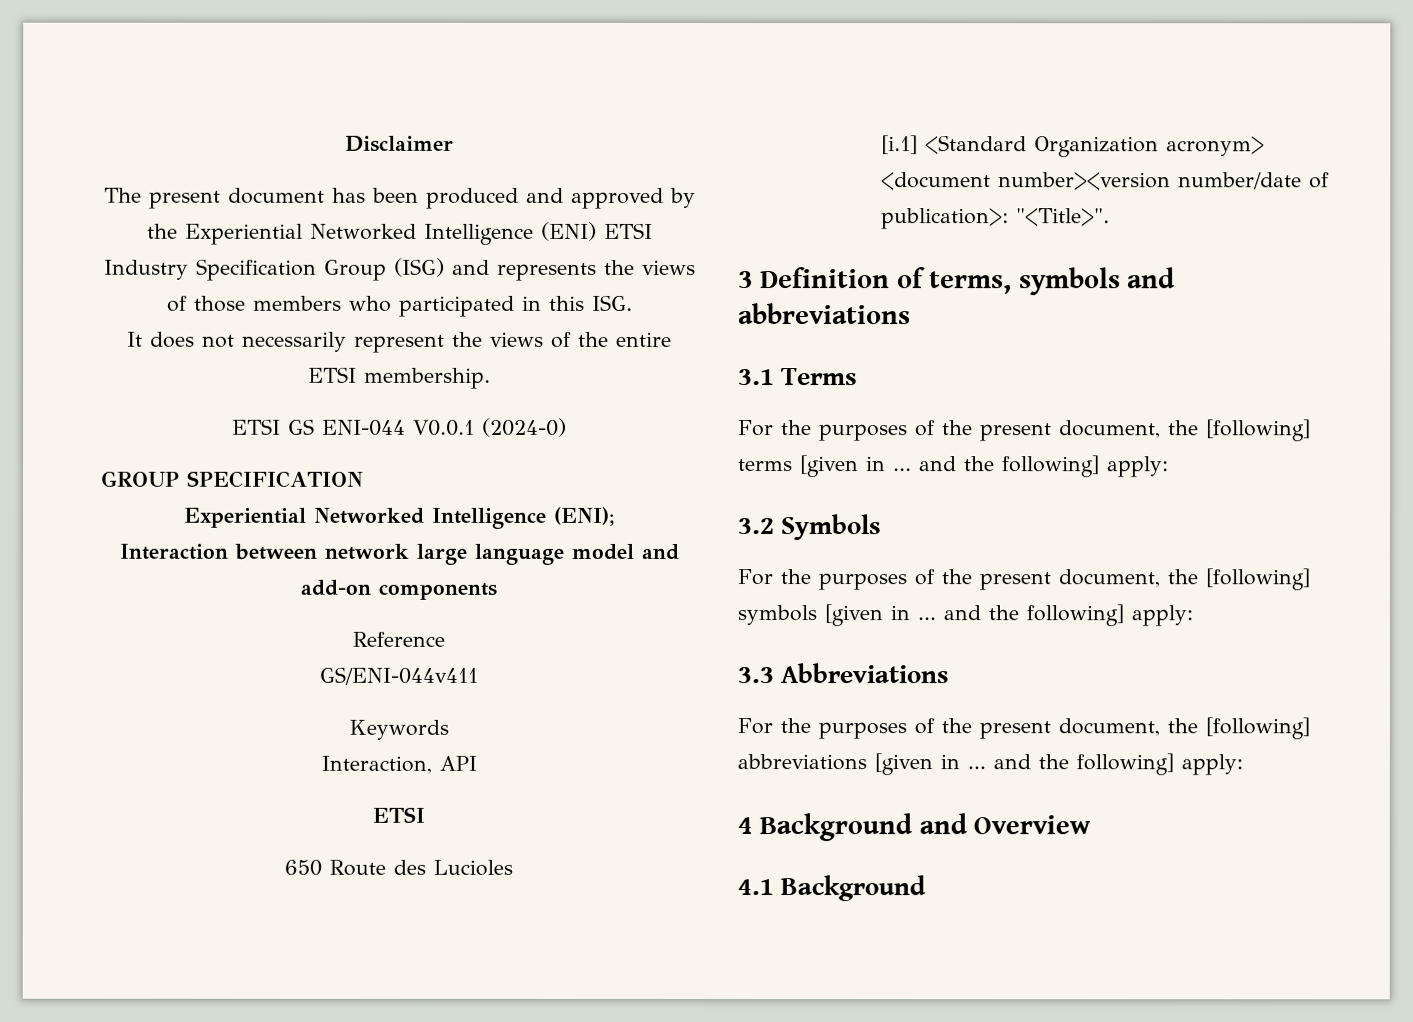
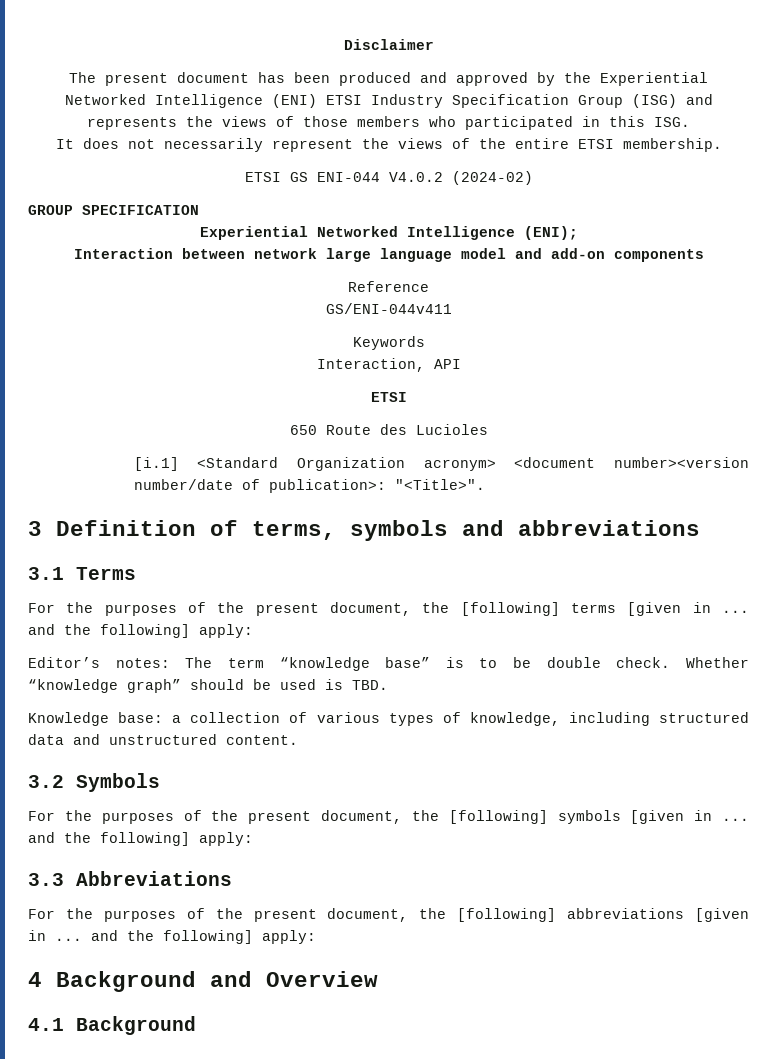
[413,417,567,437] V0.0.1 (2024-0) -> [388,171,533,185] V4.0.2 (2024-02)
(1169, 467) none -> [28,657,749,671] [28,679,388,693] [28,712,750,726] [28,734,298,745] // Editor’s notes: The term “knowledge base” is to be double check. Whether “knowledge graph” should be used is TBD. // Knowledge base: a collection of various types of knowledge, including structured data and unstructured content.

